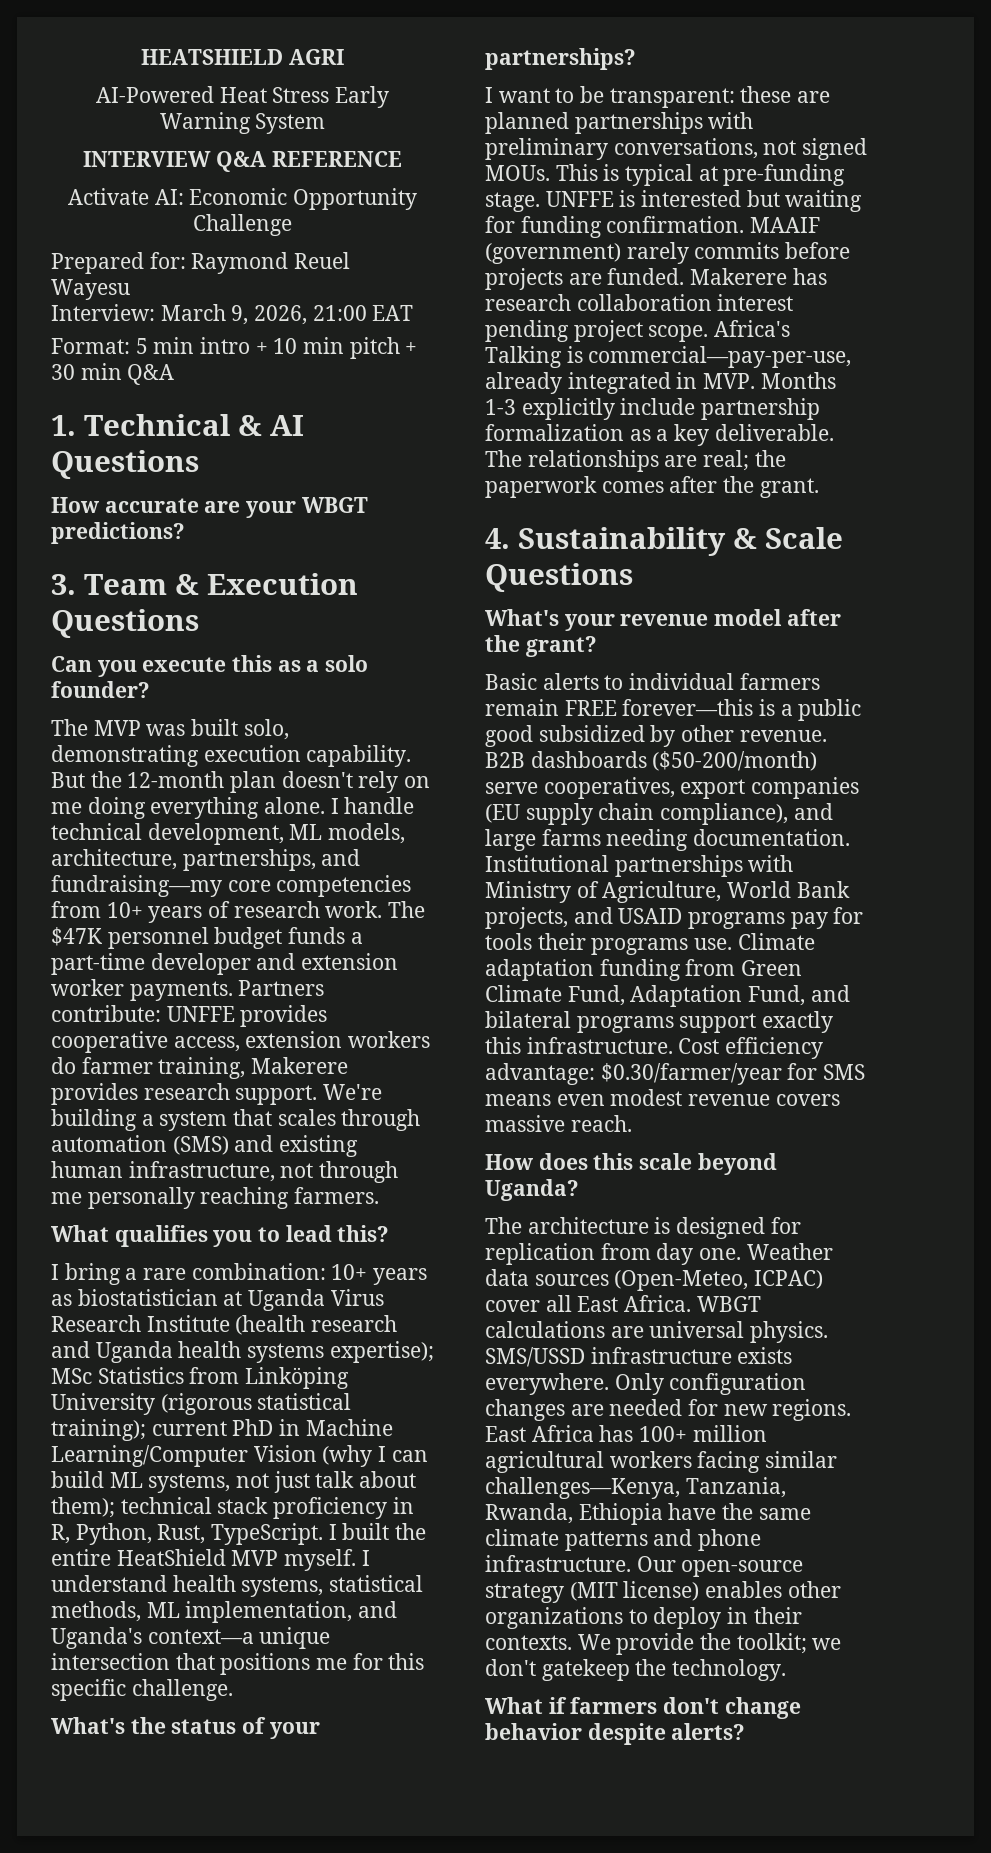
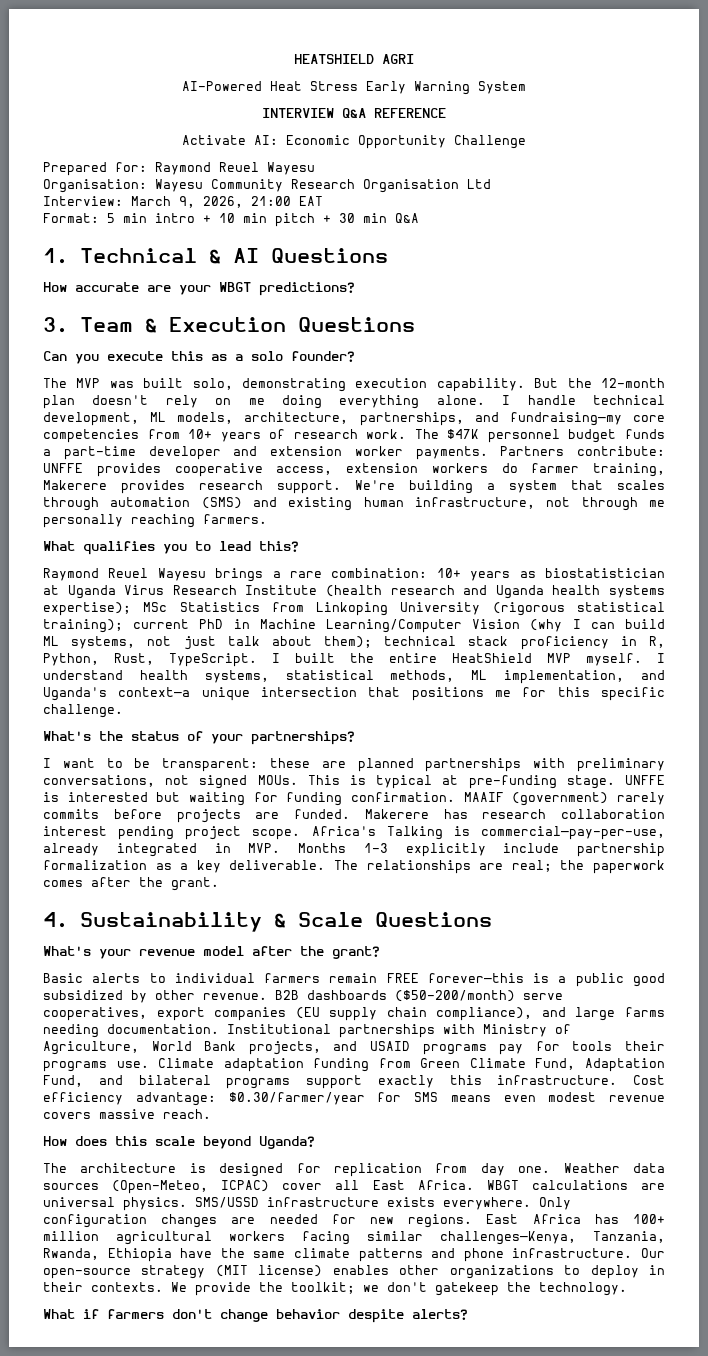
(130, 289) none -> [43,179,491,193] // Organisation: Wayesu Community Research Organisation Ltd
[51,1263,121,1285] I bring -> [43,568,264,582] Raymond Reuel Wayesu brings
[245,1367,350,1389] Linköping -> [316,602,389,616] Linkoping

